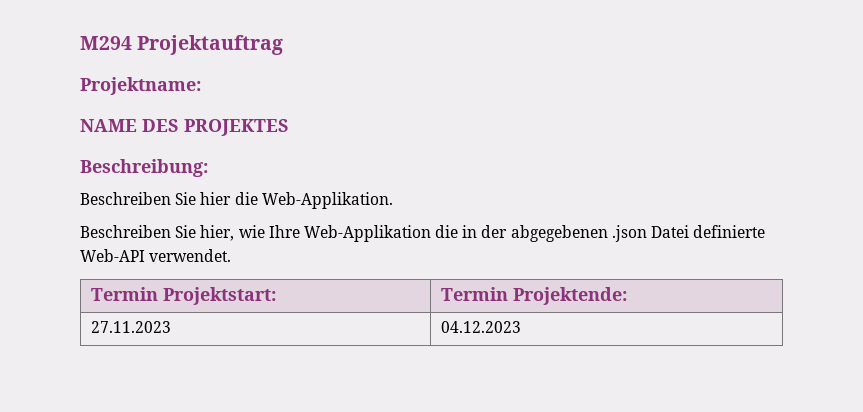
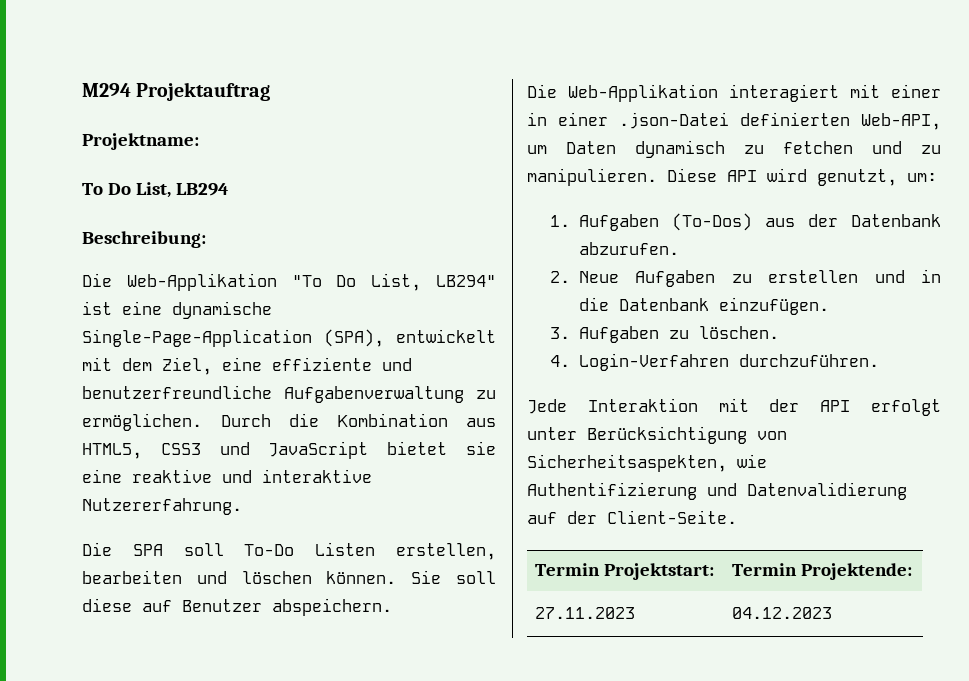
[80,119,289,136] [80,159,208,177] [80,192,393,209] [80,225,766,242] [80,249,232,262] NAME DES PROJEKTES // Beschreibung: // Beschreiben Sie hier die Web-Applikation. // Beschreiben Sie hier, wie Ihre Web-Applikation die in der abgegebenen .json Datei definierte Web-API verwendet. -> [82,182,229,198] [82,231,206,248] [82,273,497,291] [82,301,272,319] [82,329,496,347] [82,357,412,375] [82,385,496,403] [82,413,496,431] [82,441,496,459] [82,469,372,483] [82,498,242,515] [82,542,497,560] [82,570,497,584] [82,598,392,616] [527,84,941,102] [527,112,941,130] [527,140,941,158] [527,168,937,186] [550,213,941,231] [578,242,679,255] [550,269,941,287] [578,297,829,315] [550,326,779,343] [550,353,879,371] [527,398,941,416] [527,426,787,444] [527,454,767,472] [527,482,907,500] [527,510,737,524] To Do List, LB294 // Beschreibung: // Die Web-Applikation "To Do List, LB294" ist eine dynamische Single-Page-Application (SPA), entwickelt mit dem Ziel, eine effiziente und benutzerfreundliche Aufgabenverwaltung zu ermöglichen. Durch die Kombination aus HTML5, CSS3 und JavaScript bietet sie eine reaktive und interaktive Nutzererfahrung. // Die SPA soll To-Do Listen erstellen, bearbeiten und löschen können. Sie soll diese auf Benutzer abspeichern. // Die Web-Applikation interagiert mit einer in einer .json-Datei definierten Web-API, um Daten dynamisch zu fetchen und zu manipulieren. Diese API wird genutzt, um: // 1. Aufgaben (To-Dos) aus der Datenbank abzurufen. // 2. Neue Aufgaben zu erstellen und in die Datenbank einzufügen. // 3. Aufgaben zu löschen. // 4. Login-Verfahren durchzuführen. // Jede Interaktion mit der API erfolgt unter Berücksichtigung von Sicherheitsaspekten, wie Authentifizierung und Datenvalidierung auf der Client-Seite.

